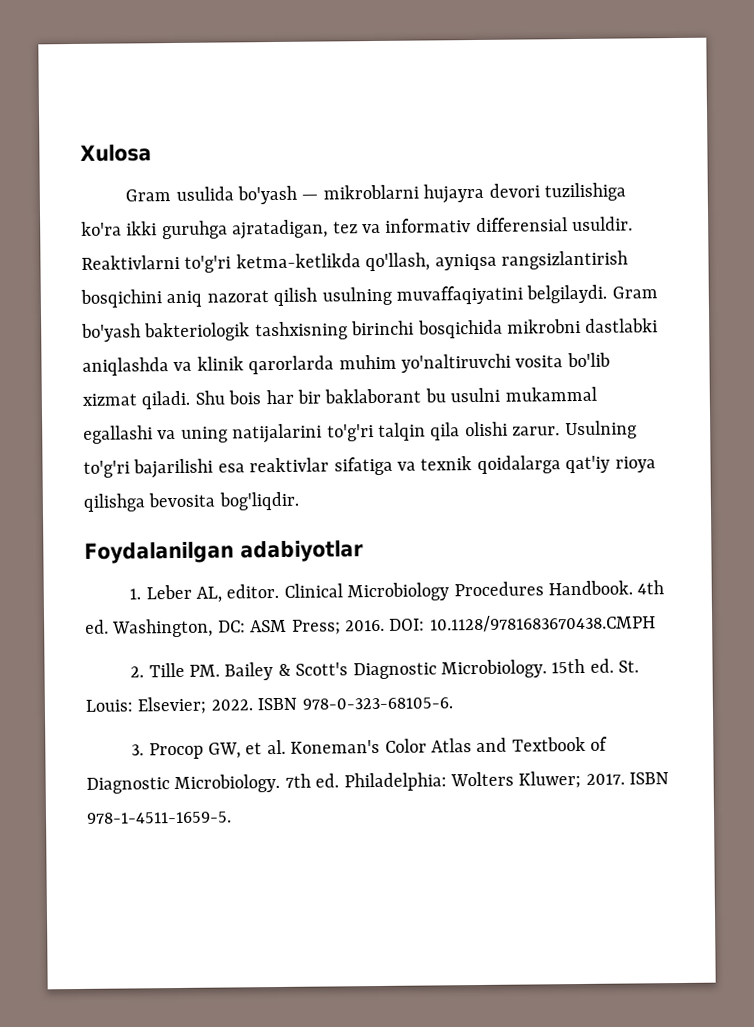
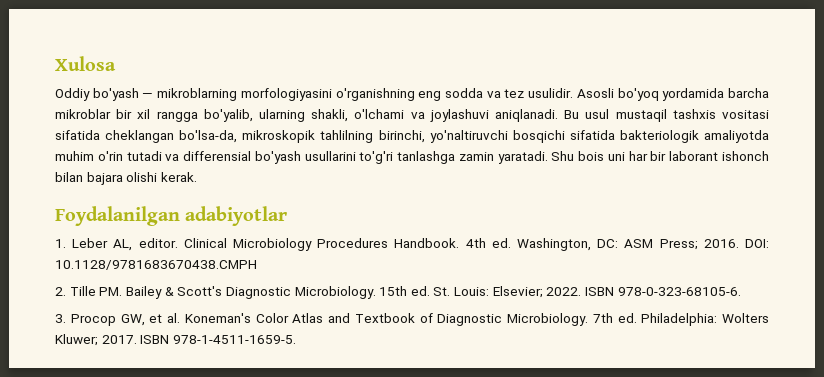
[125,182,627,205] [81,216,634,240] [81,250,628,273] [80,284,658,308] [81,318,659,342] [82,352,610,376] [82,390,191,410] Gram usulida bo'yash — mikroblarni hujayra devori tuzilishiga ko'ra ikki guruhga ajratadigan, tez va informativ differensial usuldir. Reaktivlarni to'g'ri ketma-ketlikda qo'llash, ayniqsa rangsizlantirish bosqichini aniq nazorat qilish usulning muvaffaqiyatini belgilaydi. Gram bo'yash bakteriologik tashxisning birinchi bosqichida mikrobni dastlabki aniqlashda va klinik qarorlarda muhim yo'naltiruvchi vosita bo'lib xizmat qiladi. -> [55,88,769,101] [55,109,769,122] [55,130,770,143] [55,151,548,164] Oddiy bo'yash — mikroblarning morfologiyasini o'rganishning eng sodda va tez usulidir. Asosli bo'yoq yordamida barcha mikroblar bir xil rangga bo'yalib, ularning shakli, o'lchami va joylashuvi aniqlanadi. Bu usul mustaqil tashxis vositasi sifatida cheklangan bo'lsa-da, mikroskopik tahlilning birinchi, yo'naltiruvchi bosqichi sifatida bakteriologik amaliyotda muhim o'rin tutadi va differensial bo'yash usullarini to'g'ri tanlashga zamin yaratadi.
(262, 397) none -> [607,152,625,161] uni
[324,386,597,404] [83,420,637,444] [83,455,656,479] [83,491,299,512] baklaborant bu usulni mukammal egallashi va uning natijalarini to'g'ri talqin qila olishi zarur. Usulning to'g'ri bajarilishi esa reaktivlar sifatiga va texnik qoidalarga qat'iy rioya qilishga bevosita bog'liqdir. -> [669,151,769,161] [55,172,197,185] laborant ishonch bilan bajara olishi kerak.

